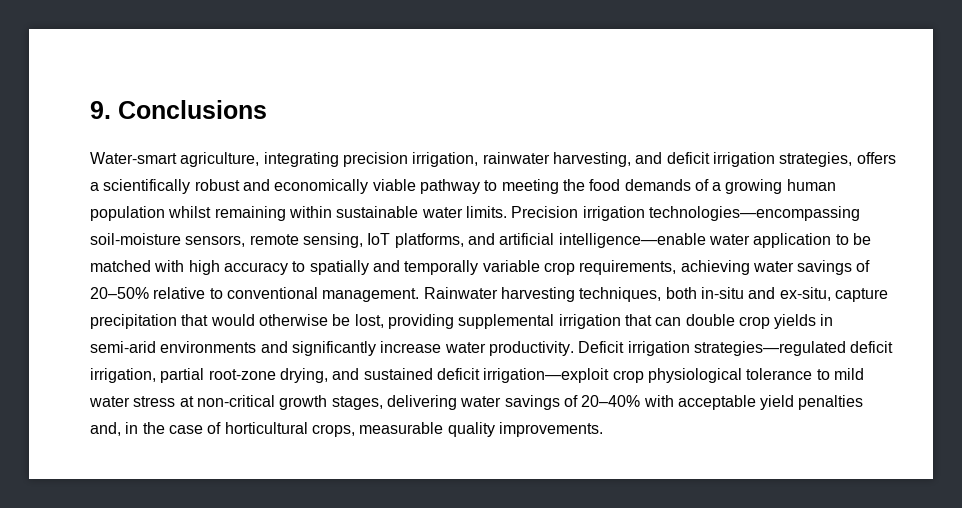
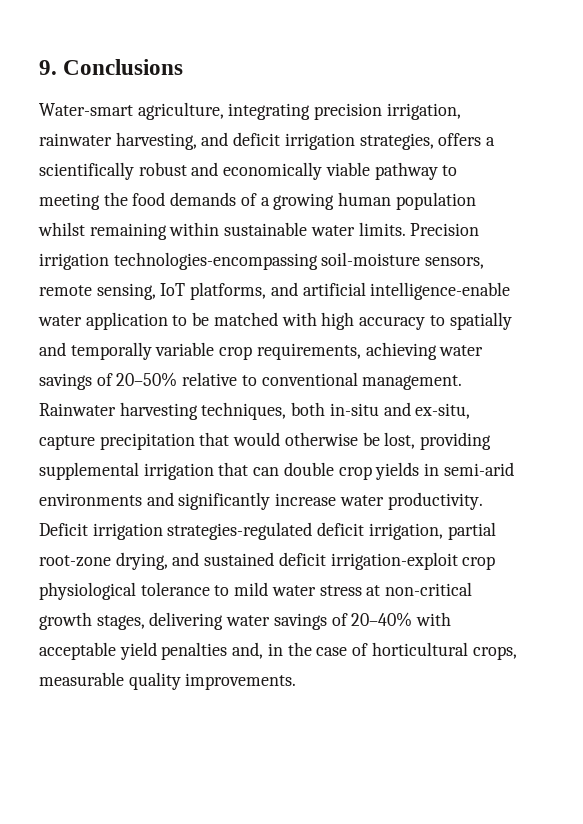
[648,206,860,221] technologies—encompassing -> [113,252,318,270] technologies-encompassing
[558,233,706,248] intelligence—enable -> [370,282,511,300] intelligence-enable
[693,341,846,356] strategies—regulated -> [167,522,313,540] strategies-regulated
[483,368,610,383] irrigation—exploit -> [330,552,458,570] irrigation-exploit

